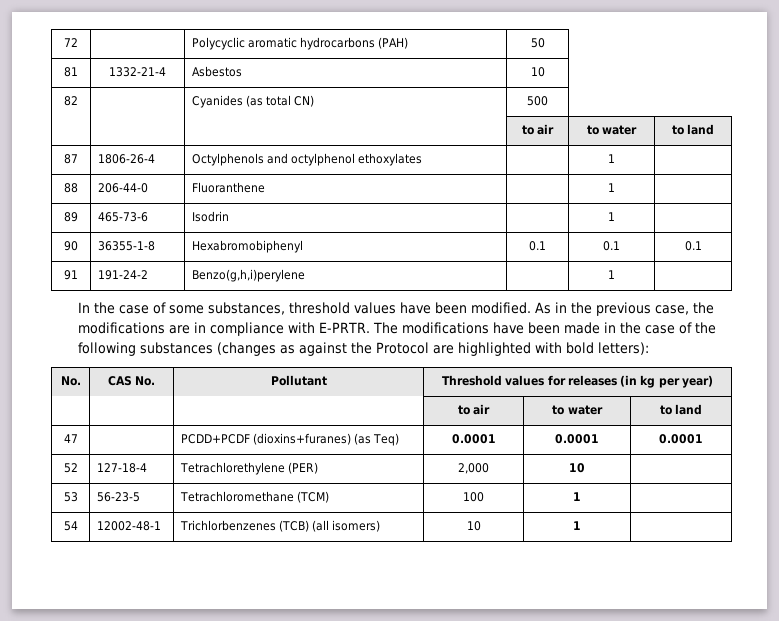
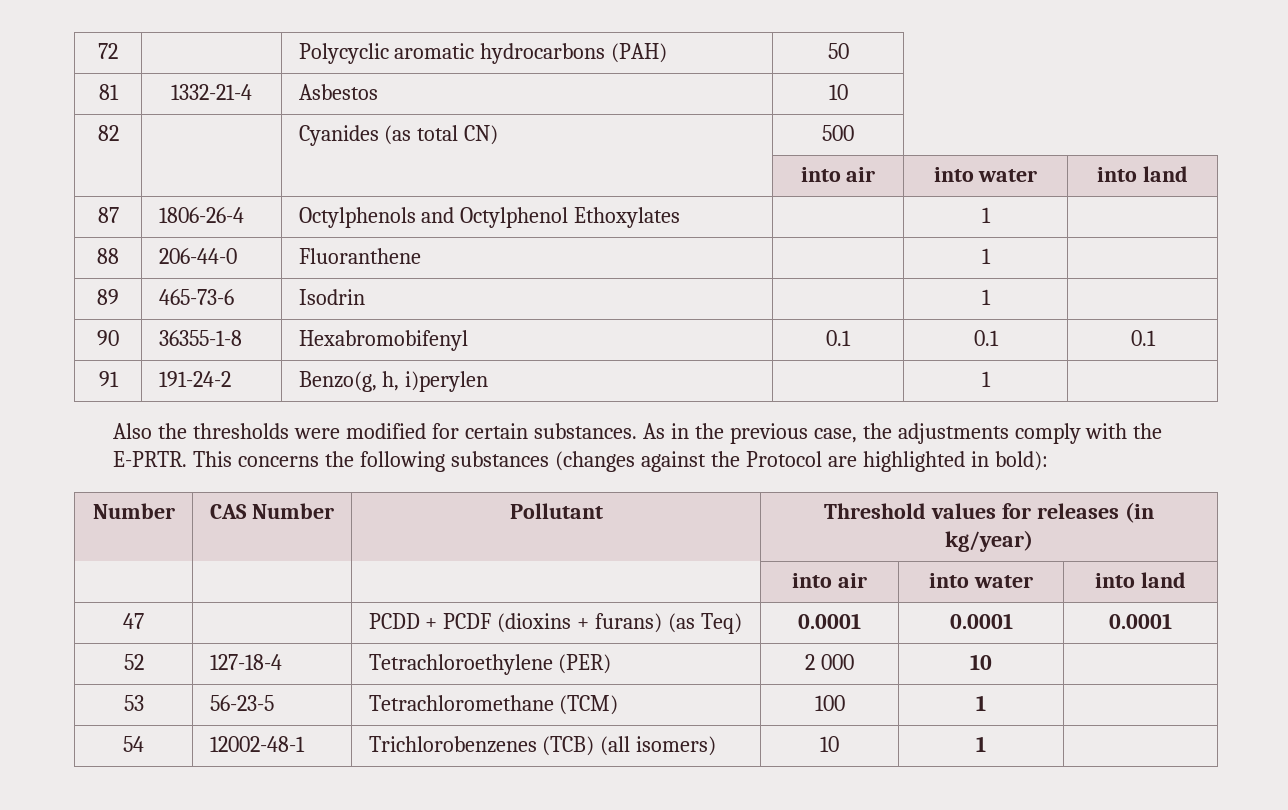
[521,124,555,135] [586,125,638,135] [671,125,684,135] to air | to water | to -> [800,167,876,182] [933,167,1038,182] [1097,167,1138,182] into air | into water | into
[291,153,423,166] octylphenol ethoxylates -> [460,207,681,228] Octylphenol Ethoxylates
[191,240,303,253] Hexabromobiphenyl -> [298,330,468,351] Hexabromobifenyl
[191,269,305,282] [608,270,615,279] [77,302,531,315] Benzo(g,h,i)perylene | | 1 | // In the case of some substances, threshold values have been modified. -> [298,371,489,392] [981,371,991,387] [113,423,637,439] Benzo(g, h, i)perylen | | 1 | // Also the thresholds were modified for certain substances.
[77,322,692,336] modifications are in compliance with E-PRTR. The modifications have been made in the case of -> [897,423,1163,444] [113,451,320,467] adjustments comply with the E-PRTR. This concerns
[279,345,295,354] as -> (636, 461) none
[534,342,649,355] [60,376,81,386] with bold letters): // No. -> [970,451,1048,471] [92,503,175,519] in bold): // Number
[135,376,156,386] No. -> [251,503,334,519] Number
[640,375,713,388] [457,404,491,415] [552,405,603,415] [659,405,672,415] kg per year) // | | | to air | to water | to -> [945,530,1033,552] [792,573,867,588] [929,573,1033,588] [1095,573,1136,588] kg/year) // | | | into air | into water | into
[180,433,351,445] PCDD+PCDF (dioxins+furanes) -> [368,613,663,633] PCDD + PCDF (dioxins + furans)
[179,462,285,475] Tetrachlorethylene -> [368,654,553,675] Tetrachloroethylene
[458,463,489,474] 2,000 -> [805,654,854,670] 2 000
[179,520,276,531] Trichlorbenzenes -> [368,736,537,753] Trichlorobenzenes

